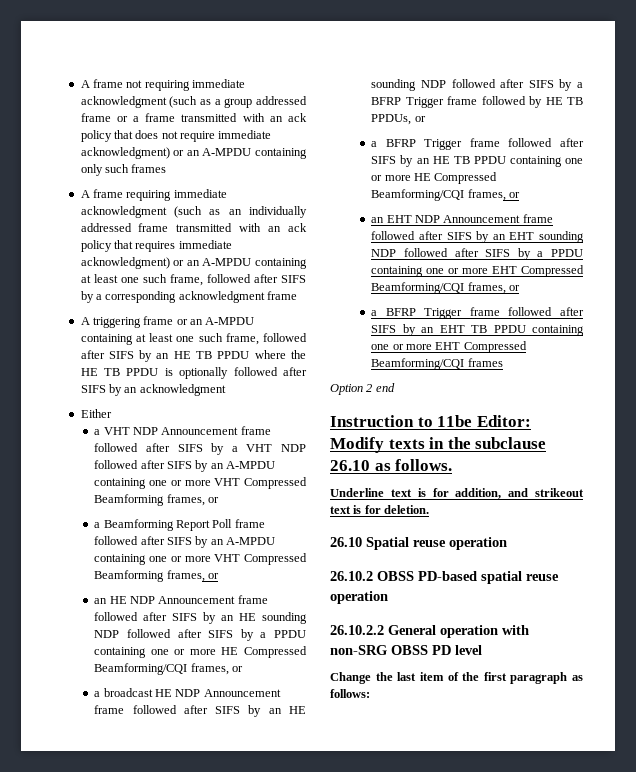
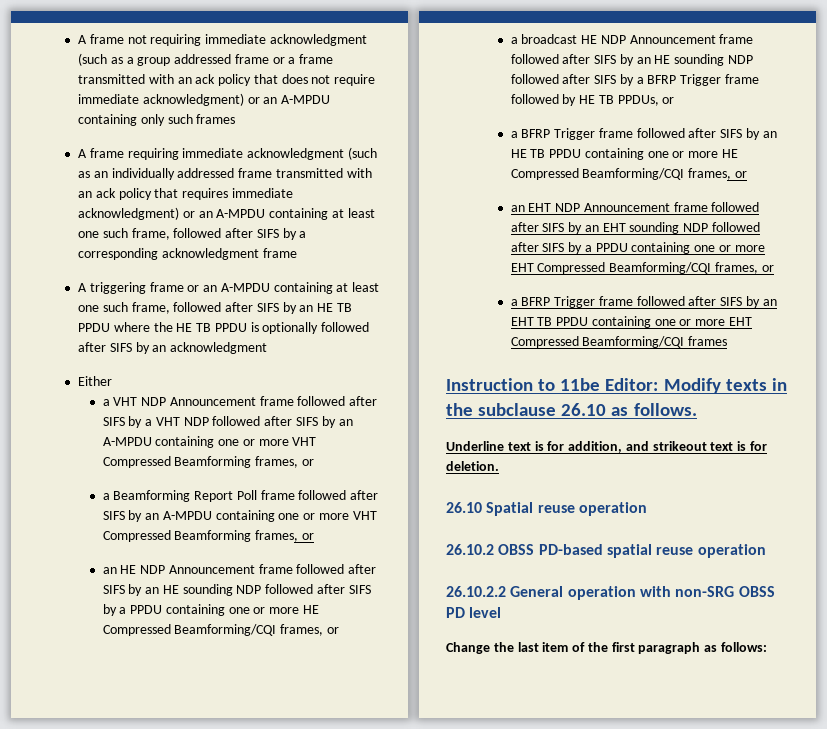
[330,383,395,395] // Option 2 end -> (728, 341) none

